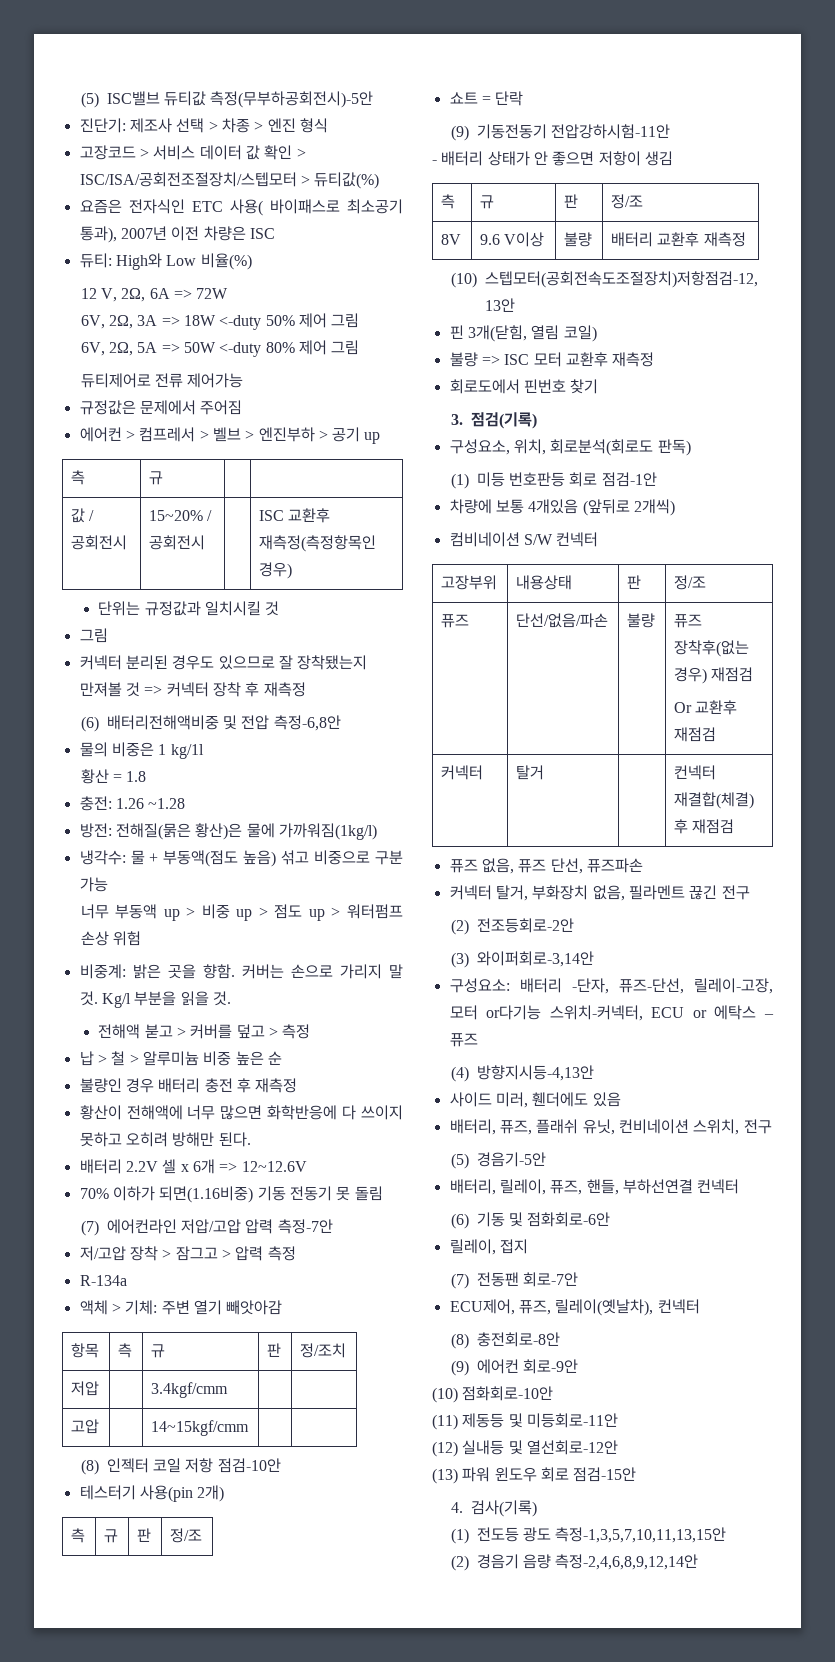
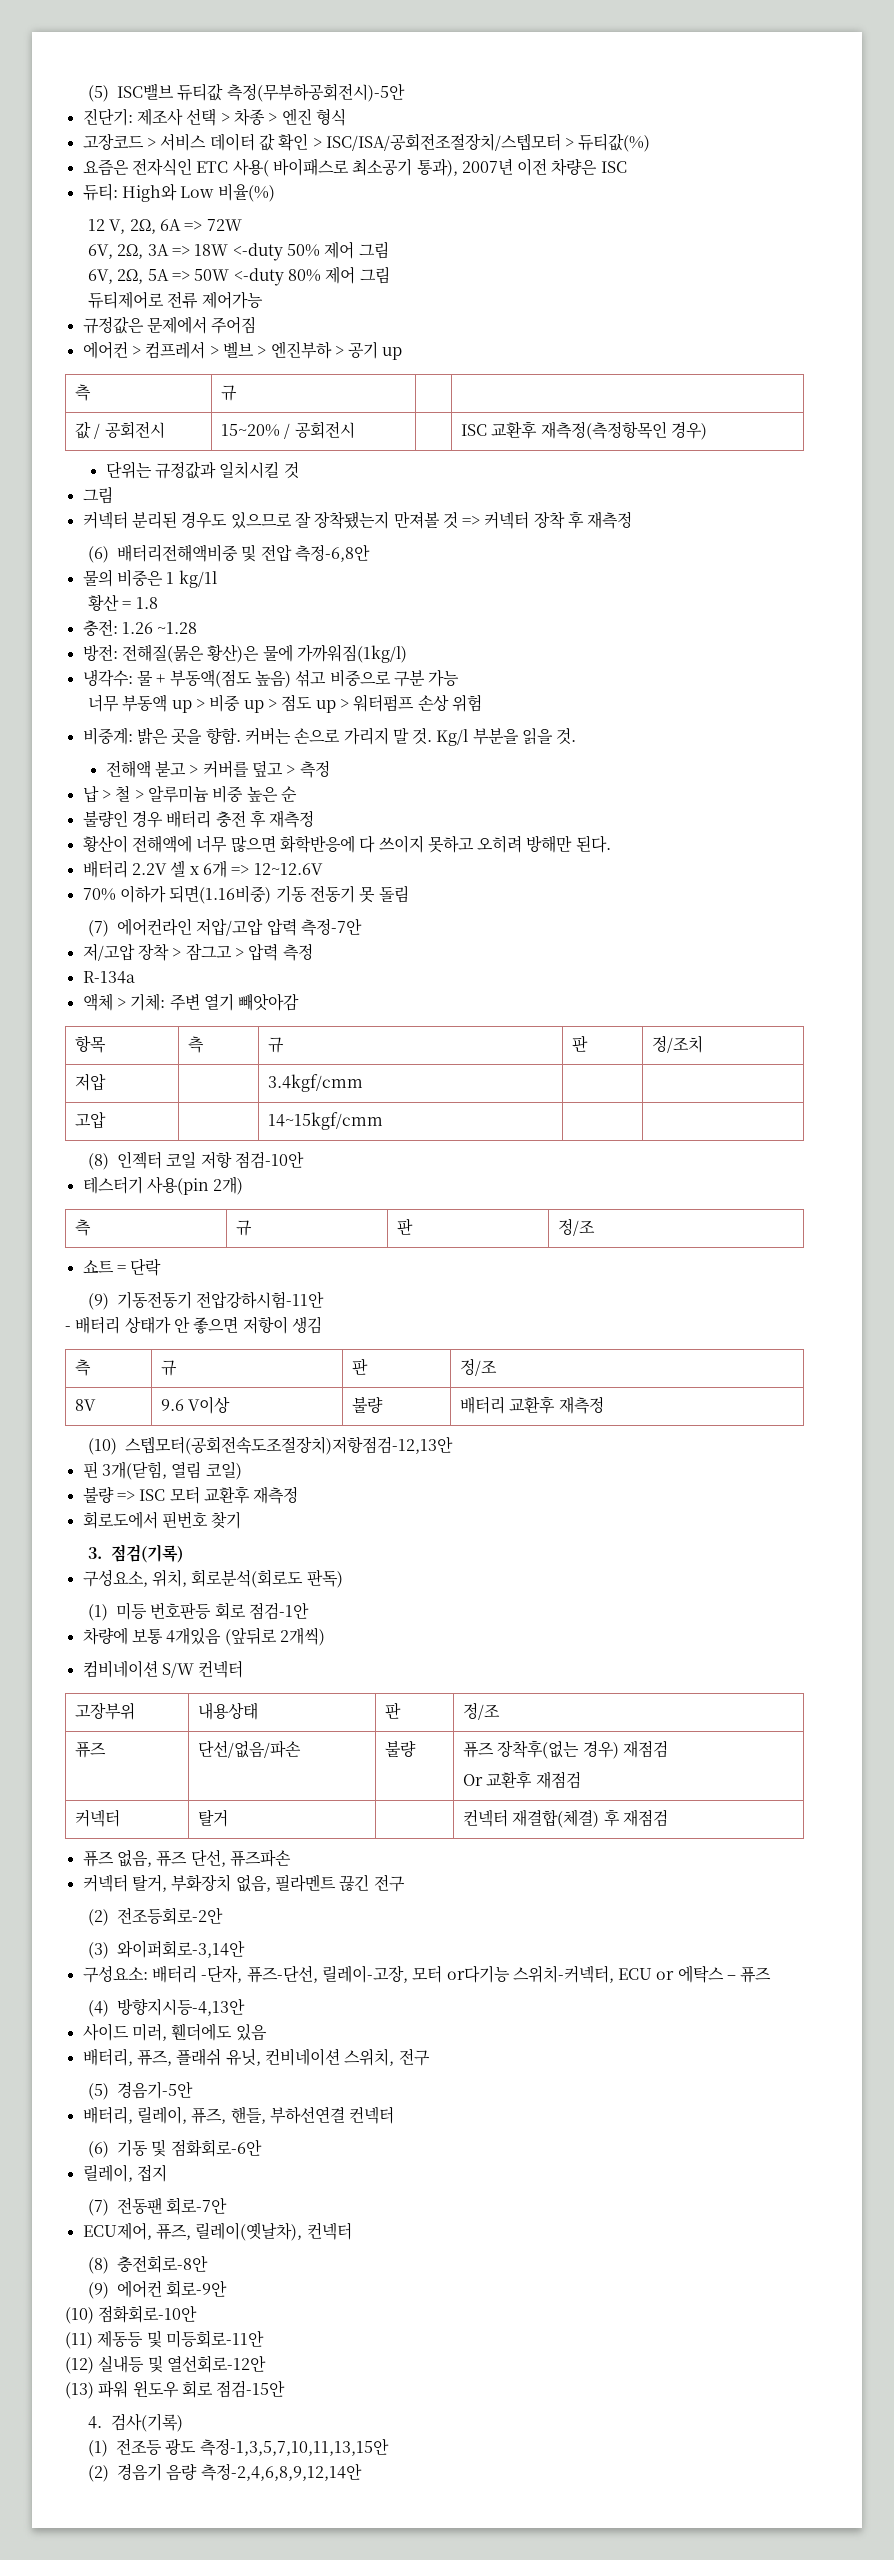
[476,1527,519,1542] 전도등 -> [116,2438,163,2455] 전조등

